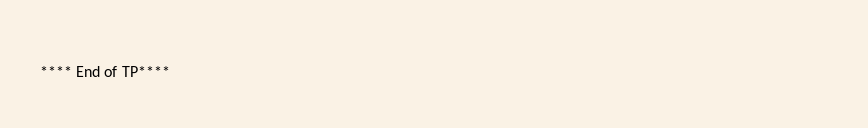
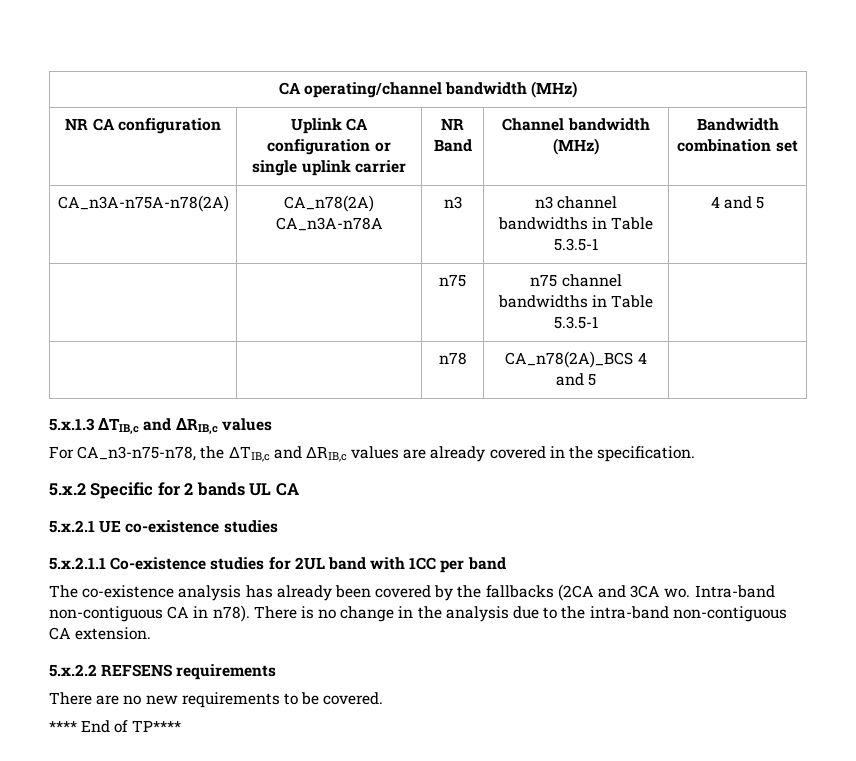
(40, 71) none -> [278,81,578,98] [65,118,221,134] [290,118,369,134] [267,139,391,155] [252,160,406,176] [441,118,464,130] [433,139,472,152] [502,118,650,131] [553,138,599,155] [696,118,779,131] [677,139,798,152] [57,195,229,212] [284,195,374,212] [275,217,383,231] [443,196,462,209] [534,196,618,209] [497,217,654,230] [554,238,598,251] [710,196,765,209] [439,274,466,287] [530,274,622,287] [497,295,654,308] [554,316,598,329] [438,352,467,365] [505,351,647,368] [555,373,597,386] [49,418,272,434] [49,446,696,462] [49,482,299,499] [49,520,278,533] [49,557,506,573] [49,584,775,601] [49,605,787,622] [49,627,152,640] [49,664,277,680] [49,692,384,708] CA operating/channel bandwidth (MHz) // NR CA configuration | Uplink CA configuration or single uplink carrier | NR Band | Channel bandwidth (MHz) | Bandwidth combination set // CA_n3A-n75A-n78(2A) | CA_n78(2A) CA_n3A-n78A | n3 | n3 channel bandwidths in Table 5.3.5-1 | 4 and 5 // | | n75 | n75 channel bandwidths in Table 5.3.5-1 | // | | n78 | CA_n78(2A)_BCS 4 and 5 | // 5.x.1.3 ∆TIB,c and ∆RIB,c values // For CA_n3-n75-n78, the ΔTIB,c and ΔRIB,c values are already covered in the specification. // 5.x.2 Specific for 2 bands UL CA // 5.x.2.1 UE co-existence studies // 5.x.2.1.1 Co-existence studies for 2UL band with 1CC per band // The co-existence analysis has already been covered by the fallbacks (2CA and 3CA wo. Intra-band non-contiguous CA in n78). There is no change in the analysis due to the intra-band non-contiguous CA extension. // 5.x.2.2 REFSENS requirements // There are no new requirements to be covered. //

